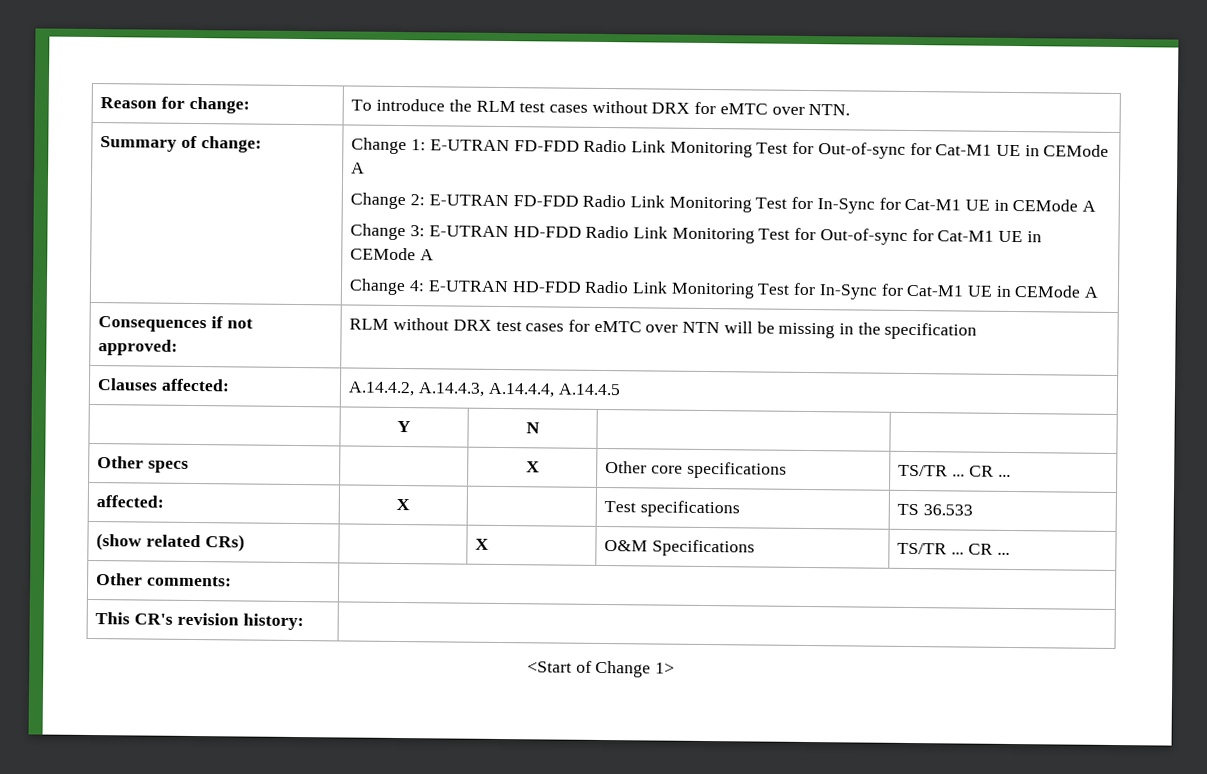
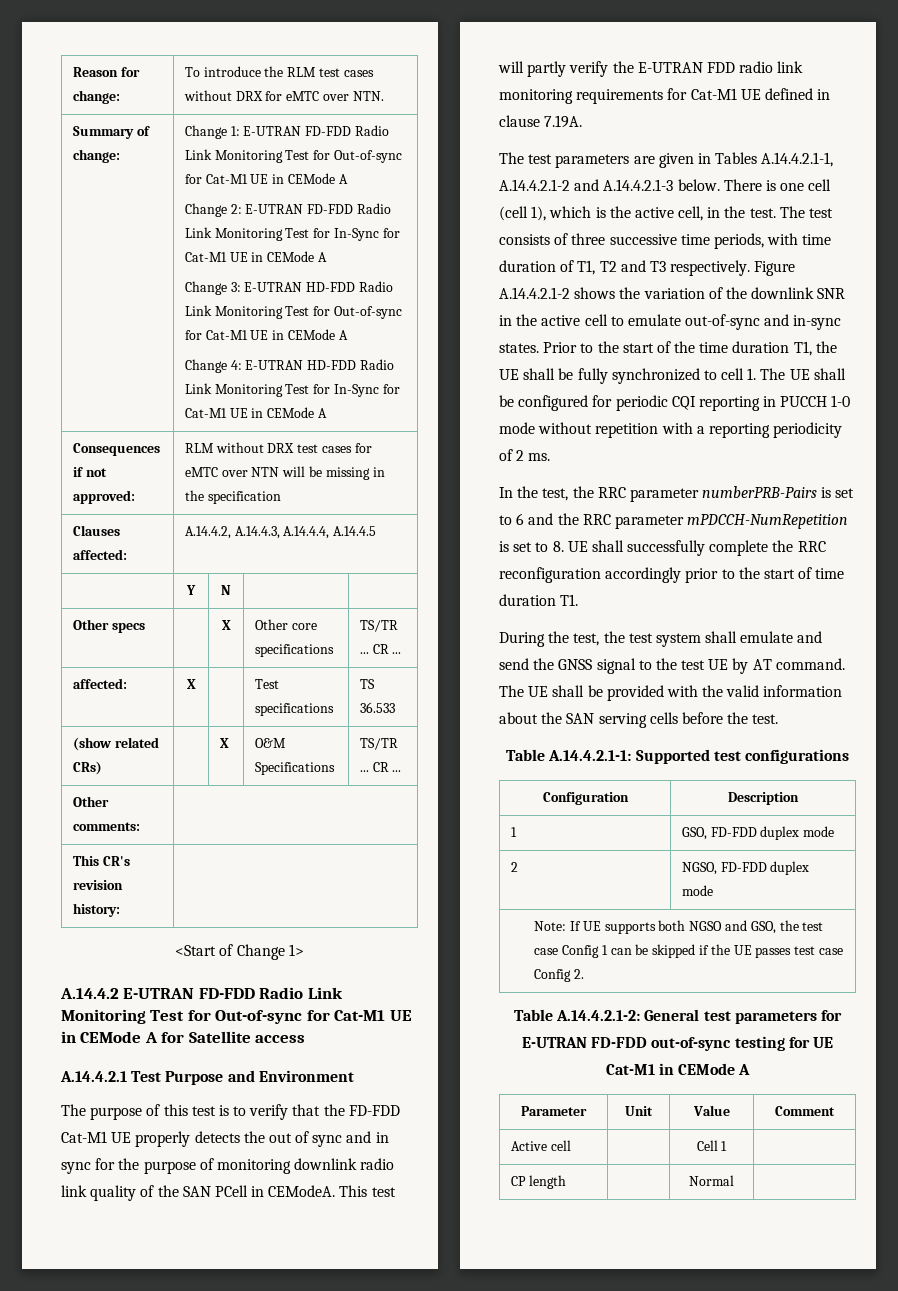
(676, 668) none -> [60,987,343,999] [61,1009,412,1024] [61,1031,306,1043] [60,1070,354,1085] [61,1104,400,1120] [61,1131,389,1147] [61,1158,395,1174] [61,1185,396,1201] [498,61,804,77] [499,88,831,104] [499,115,583,128] [499,152,834,168] [499,179,832,191] [499,206,834,221] [499,233,832,249] [499,260,796,276] [499,287,846,299] [499,314,842,330] [499,341,837,356] [499,368,846,384] [499,395,851,411] [499,422,843,438] [499,449,551,461] [499,486,855,502] [499,513,849,529] [499,540,826,556] [499,567,845,583] [499,594,579,606] [499,631,823,647] [499,658,845,674] [499,685,843,701] [499,712,779,728] [506,749,849,764] [542,792,629,805] [728,792,799,805] [510,827,517,837] [681,826,835,840] [510,862,518,872] [681,861,810,875] [681,885,713,896] [534,920,824,934] [534,944,843,958] [534,969,585,982] [514,1009,842,1024] [522,1036,833,1051] [605,1063,751,1075] [521,1106,587,1116] [625,1106,653,1116] [692,1105,730,1116] [775,1106,835,1116] [510,1140,571,1151] [696,1140,728,1151] [510,1175,566,1189] [689,1175,734,1186] // A.14.4.2 E-UTRAN FD-FDD Radio Link Monitoring Test for Out-of-sync for Cat-M1 UE in CEMode A for Satellite access // A.14.4.2.1 Test Purpose and Environment // The purpose of this test is to verify that the FD-FDD Cat-M1 UE properly detects the out of sync and in sync for the purpose of monitoring downlink radio link quality of the SAN PCell in CEModeA. This test will partly verify the E-UTRAN FDD radio link monitoring requirements for Cat-M1 UE defined in clause 7.19A. // The test parameters are given in Tables A.14.4.2.1-1, A.14.4.2.1-2 and A.14.4.2.1-3 below. There is one cell (cell 1), which is the active cell, in the test. The test consists of three successive time periods, with time duration of T1, T2 and T3 respectively. Figure A.14.4.2.1-2 shows the variation of the downlink SNR in the active cell to emulate out-of-sync and in-sync states. Prior to the start of the time duration T1, the UE shall be fully synchronized to cell 1. The UE shall be configured for periodic CQI reporting in PUCCH 1-0 mode without repetition with a reporting periodicity of 2 ms. // In the test, the RRC parameter numberPRB-Pairs is set to 6 and the RRC parameter mPDCCH-NumRepetition is set to 8. UE shall successfully complete the RRC reconfiguration accordingly prior to the start of time duration T1. // During the test, the test system shall emulate and send the GNSS signal to the test UE by AT command. The UE shall be provided with the valid information about the SAN serving cells before the test. // Table A.14.4.2.1-1: Supported test configurations // Configuration | Description // 1 | GSO, FD-FDD duplex mode // 2 | NGSO, FD-FDD duplex mode // Note: If UE supports both NGSO and GSO, the test case Config 1 can be skipped if the UE passes test case Config 2. // Table A.14.4.2.1-2: General test parameters for E-UTRAN FD-FDD out-of-sync testing for UE Cat-M1 in CEMode A // Parameter | Unit | Value | Comment // Active cell | | Cell 1 | // CP length | | Normal |

